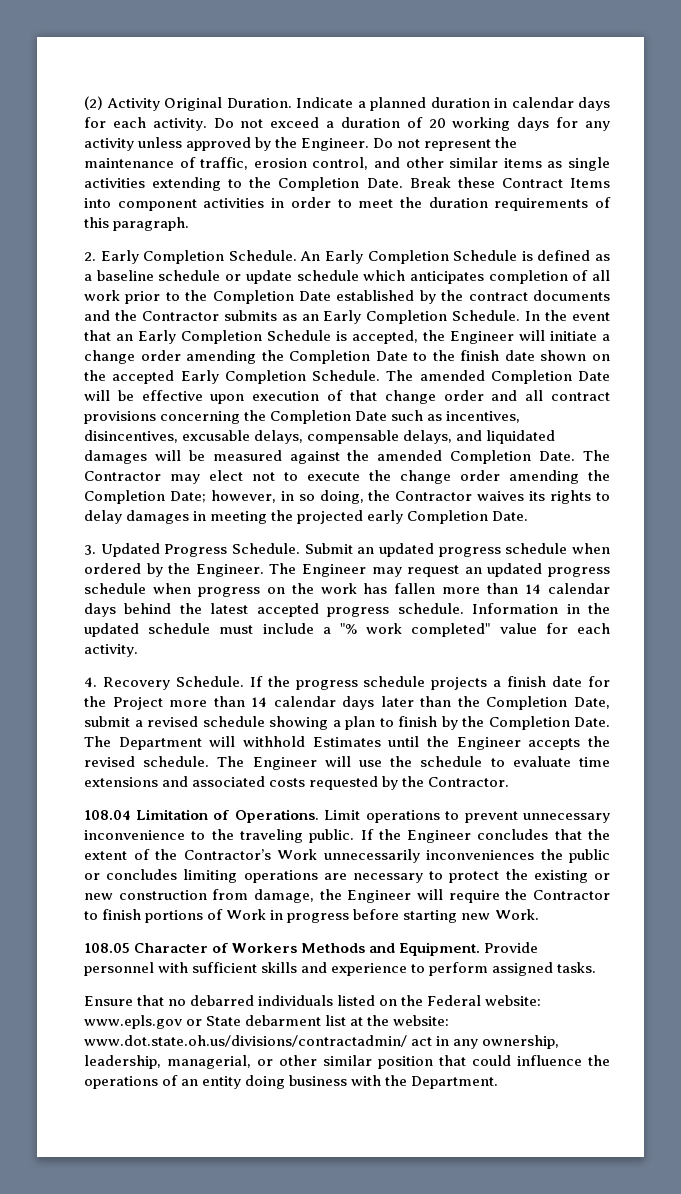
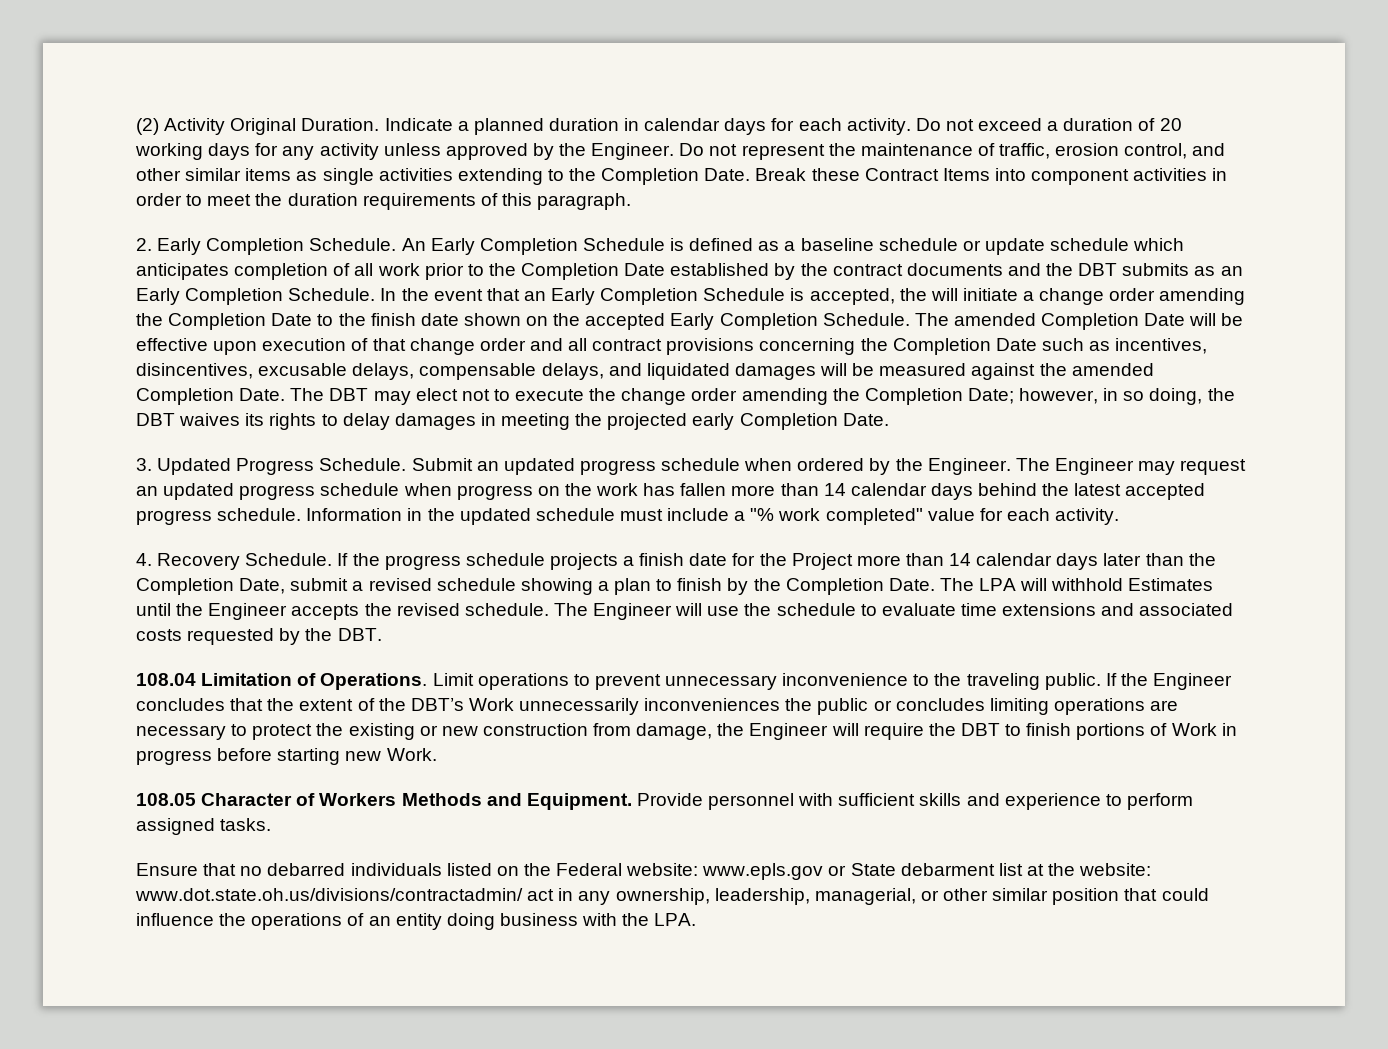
[141,311,219,321] Contractor -> [1078,263,1118,276] DBT
[450,331,514,344] Engineer -> (927, 294) none
[84,471,161,481] Contractor -> [329,388,369,401] DBT
[395,491,473,501] Contractor -> [136,413,175,426] DBT
[118,737,202,750] Department -> [979,578,1017,591] LPA
[428,777,510,787] Contractor. -> [337,628,382,641] DBT.
[183,849,271,860] Contractor’s -> [410,698,464,711] DBT’s
[533,890,610,900] Contractor -> [960,723,1000,736] DBT
[411,1076,499,1089] Department. -> [654,913,697,926] LPA.

